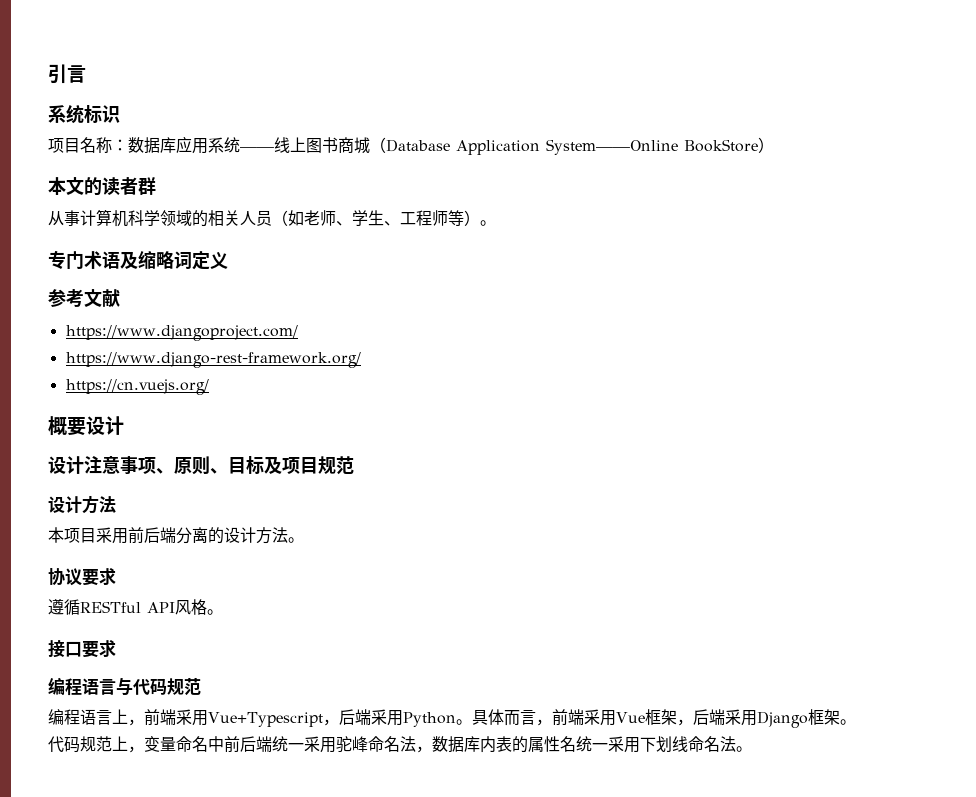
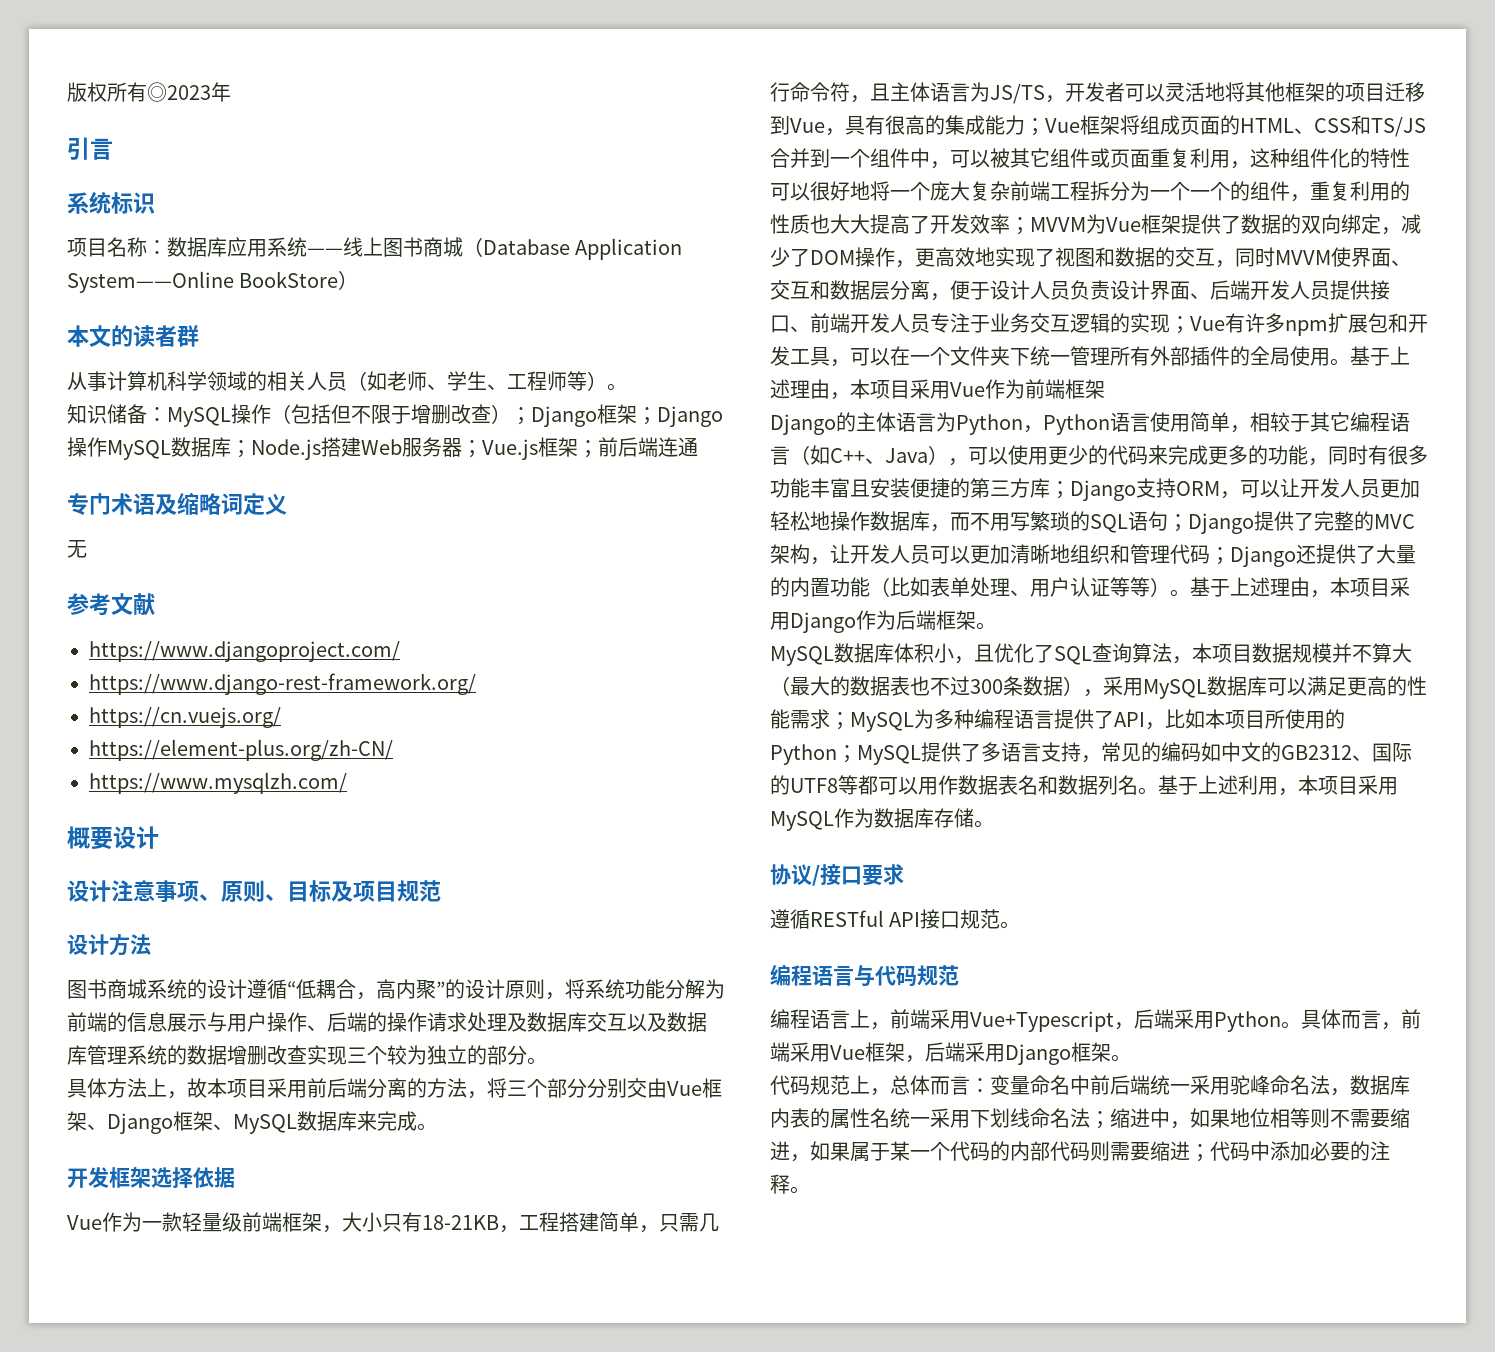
(48, 74) none -> [67,82,231,102] 版权所有◎2023年 //
(496, 223) none -> [67,404,723,427] [67,437,698,460] // 知识储备：MySQL操作（包括但不限于增删改查）；Django框架；Django操作MySQL数据库；Node.js搭建Web服务器；Vue.js框架；前后端连通
(228, 260) none -> [67,540,87,558] // 无
(209, 387) none -> [89,739,393,761] [89,772,347,794] // https://element-plus.org/zh-CN/ // https://www.mysqlzh.com/
(116, 504) none -> [67,979,725,1000] [67,1012,707,1032] [67,1045,547,1065] [67,1078,207,1099] 图书商城系统的设计遵循“低耦合，高内聚”的设计原则，将系统功能分解为前端的信息展示与用户操作、后端的操作请求处理及数据库交互以及数据库管理系统的数据增删改查实现三个较为独立的部分。 // 具体方法上，故
[224,527,288,544] 设计方法 -> [427,1078,722,1099] [67,1111,437,1134] [67,1167,235,1188] [67,1212,719,1233] [770,82,1425,104] [770,115,1426,137] [770,148,1410,169] [770,181,1410,202] [770,214,1421,235] [770,247,1411,268] [770,280,1390,301] [770,313,1428,336] [770,346,1410,367] [770,379,1105,400] [770,412,1410,435] [770,445,1428,466] [770,478,1420,501] [770,511,1415,534] [770,544,1416,567] [770,577,1410,598] [770,610,996,633] [770,643,1412,666] [770,676,1427,699] [770,709,1345,732] [770,742,1412,765] [770,775,1398,796] [770,808,974,831] 方法，将三个部分分别交由Vue框架、Django框架、MySQL数据库来完成。 // 开发框架选择依据 // Vue作为一款轻量级前端框架，大小只有18-21KB，工程搭建简单，只需几行命令符，且主体语言为JS/TS，开发者可以灵活地将其他框架的项目迁移到Vue，具有很高的集成能力；Vue框架将组成页面的HTML、CSS和TS/JS合并到一个组件中，可以被其它组件或页面重复利用，这种组件化的特性可以很好地将一个庞大复杂前端工程拆分为一个一个的组件，重复利用的性质也大大提高了开发效率；MVVM为Vue框架提供了数据的双向绑定，减少了DOM操作，更高效地实现了视图和数据的交互，同时MVVM使界面、交互和数据层分离，便于设计人员负责设计界面、后端开发人员提供接口、前端开发人员专注于业务交互逻辑的实现；Vue有许多npm扩展包和开发工具，可以在一个文件夹下统一管理所有外部插件的全局使用。基于上述理由，本项目采用Vue作为前端框架 // Django的主体语言为Python，Python语言使用简单，相较于其它编程语言（如C++、Java），可以使用更少的代码来完成更多的功能，同时有很多功能丰富且安装便捷的第三方库；Django支持ORM，可以让开发人员更加轻松地操作数据库，而不用写繁琐的SQL语句；Django提供了完整的MVC架构，让开发人员可以更加清晰地组织和管理代码；Django还提供了大量的内置功能（比如表单处理、用户认证等等）。基于上述理由，本项目采用Django作为后端框架。 // MySQL数据库体积小，且优化了SQL查询算法，本项目数据规模并不算大（最大的数据表也不过300条数据），采用MySQL数据库可以满足更高的性能需求；MySQL为多种编程语言提供了API，比如本项目所使用的Python；MySQL提供了多语言支持，常见的编码如中文的GB2312、国际的UTF8等都可以用作数据表名和数据列名。基于上述利用，本项目采用MySQL作为数据库存储
(82, 577) none -> [812,864,862,886] /接口
[175,599,223,615] [48,639,116,658] 风格。 // 接口要求 -> [920,909,1021,929] 接口规范。
(144, 749) none -> [890,1075,990,1095] 总体而言：
(736, 744) none -> [1090,1108,1410,1129] [770,1141,1390,1162] [770,1174,790,1194] ；缩进中，如果地位相等则不需要缩进，如果属于某一个代码的内部代码则需要缩进；代码中添加必要的注释

